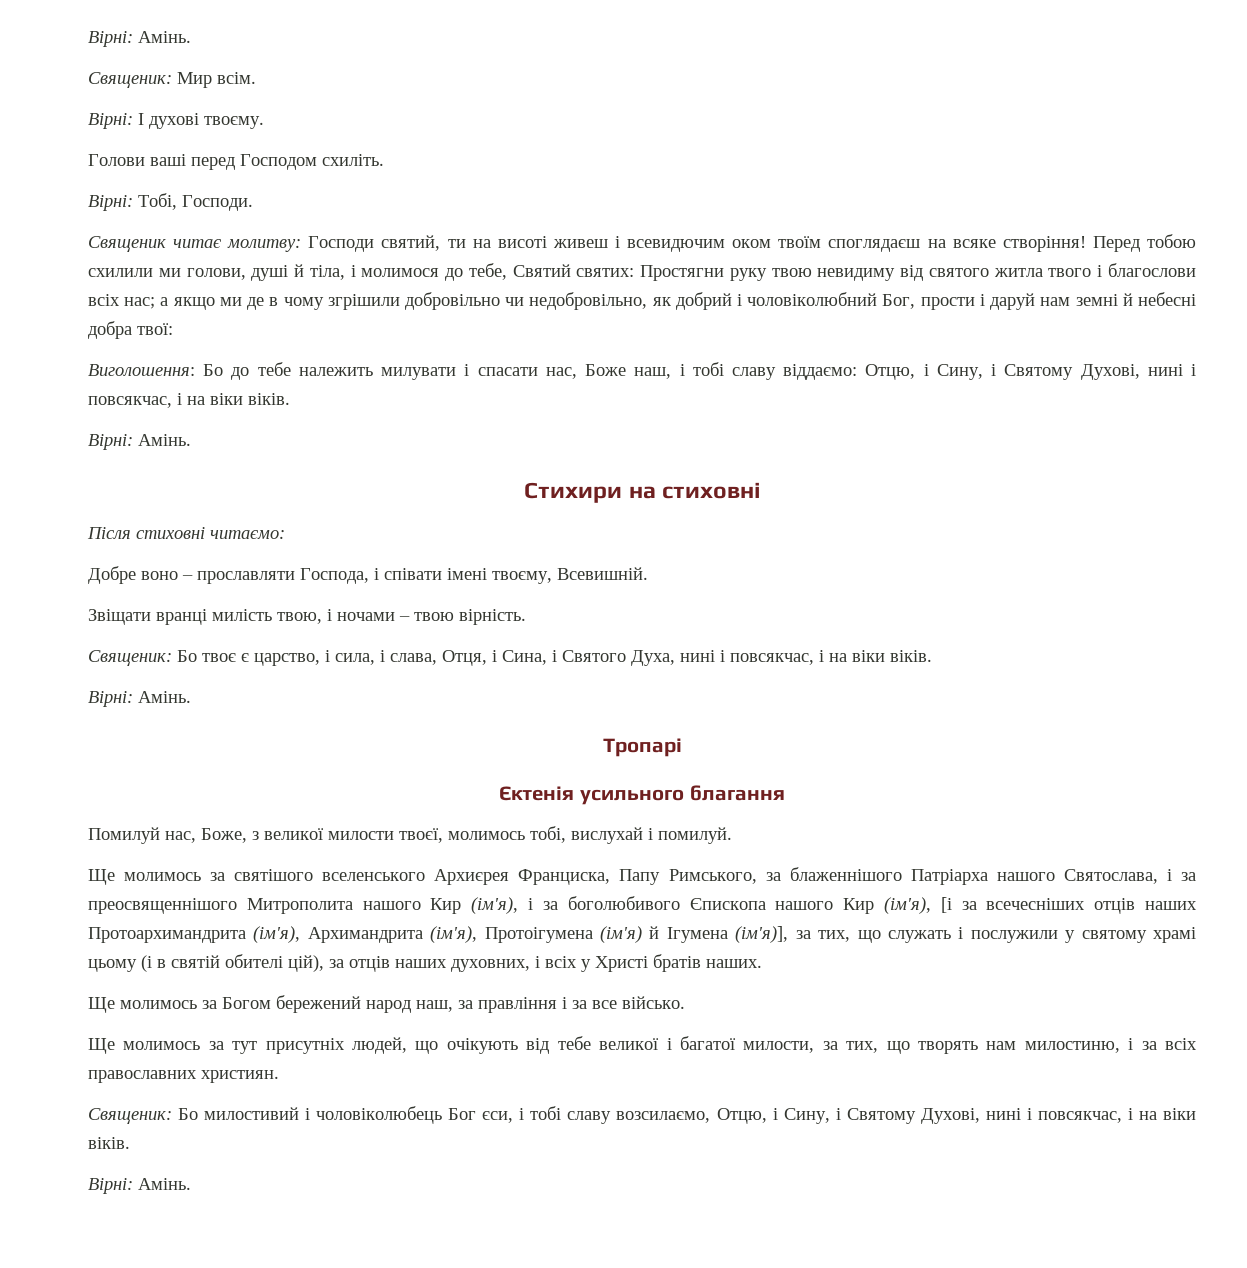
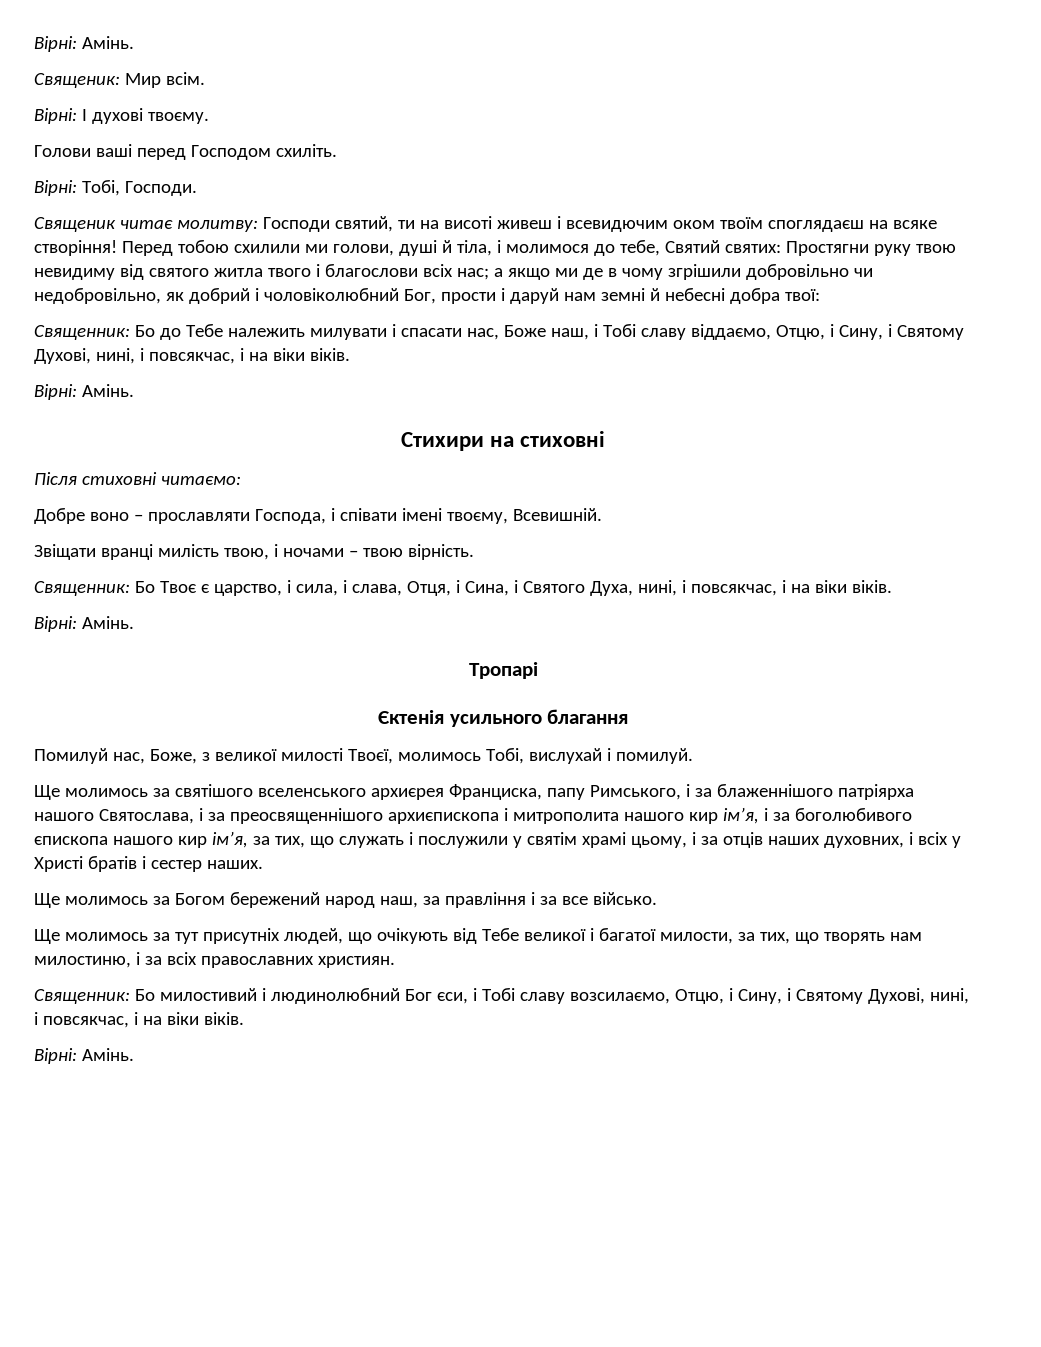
[88,364,195,376] Виголошення: -> [34,325,130,340] Священник:
[257,362,291,376] тебе -> [185,324,223,337] Тебе
[692,362,1183,380] тобі славу віддаємо: Отцю, і Сину, і Святому Духові, нині -> [602,324,964,340] [34,348,135,364] Тобі славу віддаємо, Отцю, і Сину, і Святому Духові, нині,
[88,650,236,666] Священик: Бо твоє -> [34,581,197,596] Священник: Бо Твоє
[680,650,715,662] нині -> [637,580,677,596] нині,
[328,826,566,843] милости твоєї, молимось тобі, -> [280,748,524,764] милості Твоєї, молимось Тобі,
[434,869,757,885] Архиєрея Франциска, Папу Римського, -> [370,784,690,800] архиєрея Франциска, папу Римського, і
[910,869,988,885] Патріарха -> [837,784,914,800] патріярха
[246,896,1197,914] [88,926,789,943] Митрополита нашого Кир (ім'я), і за боголюбивого Єпископа нашого Кир (ім'я), [і за всечесніших отців наших Протоархимандрита (ім'я), Архимандрита (ім'я), Протоігумена (ім'я) й Ігумена (ім'я)], -> [387,807,912,824] [34,831,248,848] архиєпископа і митрополита нашого кир ім’я, і за боголюбивого єпископа нашого кир ім’я,
[1081,927,1196,943] [88,954,324,972] святому храмі цьому (і в святій обителі цій), -> [526,832,696,848] святім храмі цьому, і
(701, 963) none -> [141,856,202,872] і сестер
[557,1036,591,1050] тебе -> [481,928,519,941] Тебе
[88,1108,172,1124] Священик: -> [34,989,130,1004] Священник:
[316,1106,443,1124] чоловіколюбець -> [270,988,400,1004] людинолюбний
[530,1106,562,1120] тобі -> [481,988,515,1001] Тобі
[985,1108,1021,1120] нині -> [929,988,969,1004] нині,

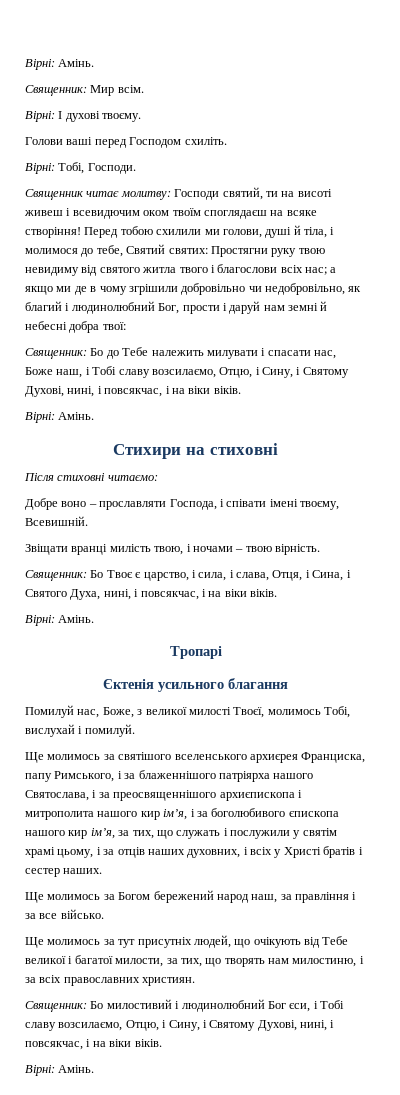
[34,36,134,52] [34,73,120,88] Вірні: Амінь. // Священик: -> [25,59,95,70] [25,85,87,96] Вірні: Амінь. // Священник:
[34,217,116,232] Священик -> [25,189,83,200] Священник
[188,288,399,304] добрий і чоловіколюбний -> [25,301,155,314] благий і людинолюбний
[690,324,771,340] віддаємо, -> [151,369,216,378] возсилаємо,

